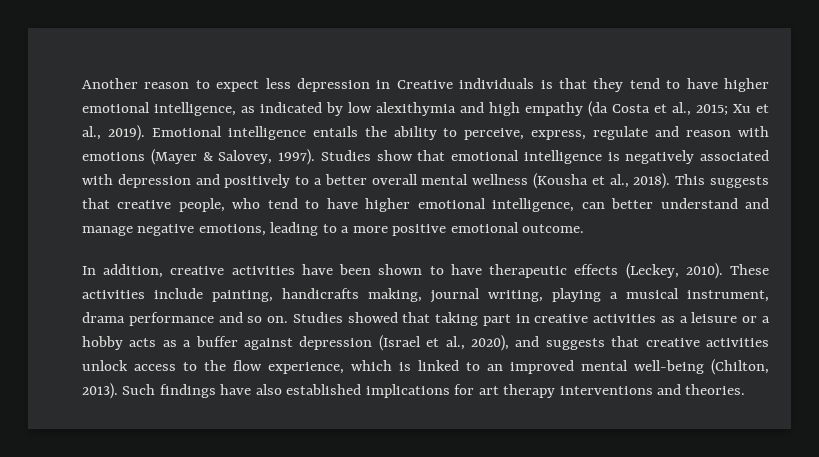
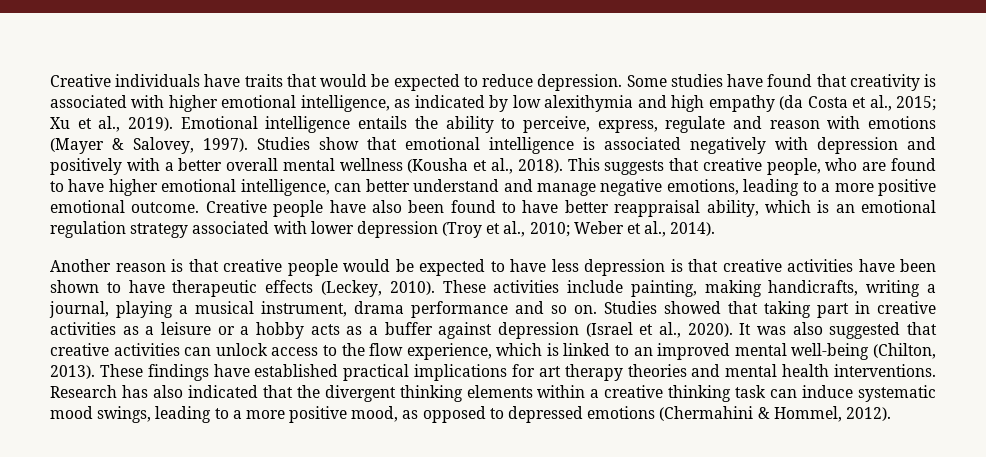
[82,78,718,92] Another reason to expect less depression in Creative individuals is that they tend to have -> [50,74,937,91] [50,95,165,108] Creative individuals have traits that would be expected to reduce depression. Some studies have found that creativity is associated with
[625,150,769,164] negatively associated -> [604,137,766,154] associated negatively
[295,176,310,185] to -> [126,158,160,171] with
[267,198,298,209] tend -> [862,158,937,171] are found
[82,264,164,278] // In addition, -> [205,200,936,217] [50,221,716,238] [50,259,718,276] Creative people have also been found to have better reappraisal ability, which is an emotional regulation strategy associated with lower depression (Troy et al., 2010; Weber et al., 2014). // Another reason is that creative people would be expected to have less depression is that
[282,288,543,303] handicrafts making, journal writing, -> [704,280,937,297] [49,301,109,318] making handicrafts, writing a journal,
[470,335,769,351] 2020), and suggests that creative activities -> [687,322,937,339] [50,343,212,356] 2020). It was also suggested that creative activities can
[122,384,156,395] Such -> [99,364,143,377] These
[255,384,362,395] also established -> [254,364,410,381] established practical
[559,384,746,395] interventions and theories. -> [627,364,937,377] [50,385,936,402] [50,406,891,423] theories and mental health interventions. Research has also indicated that the divergent thinking elements within a creative thinking task can induce systematic mood swings, leading to a more positive mood, as opposed to depressed emotions (Chermahini & Hommel, 2012).

